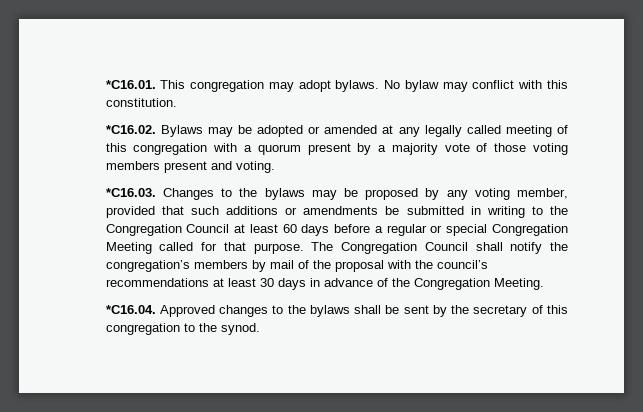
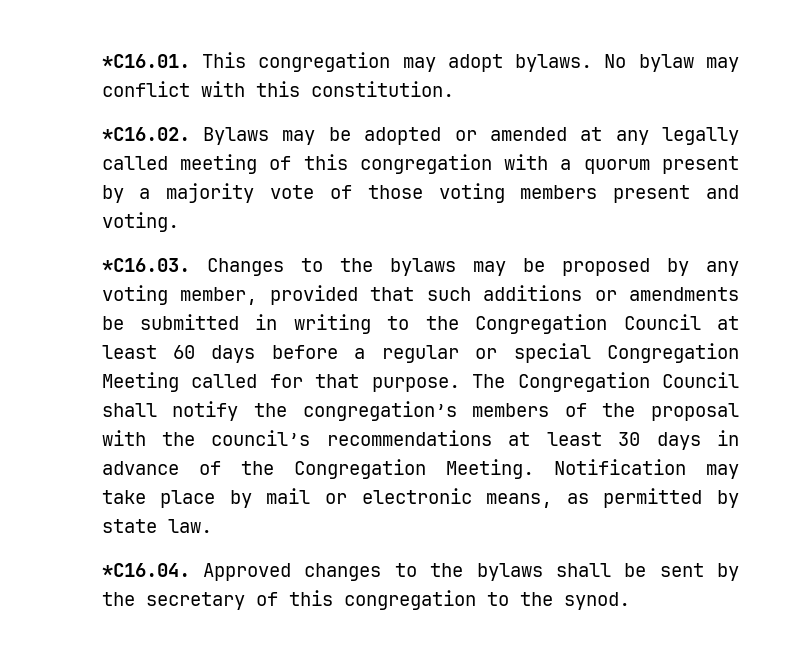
[251,260,294,272] by mail -> (550, 410) none
(544, 284) none -> [553,459,739,479] [101,488,740,508] [101,519,212,533] Notification may take place by mail or electronic means, as permitted by state law.

